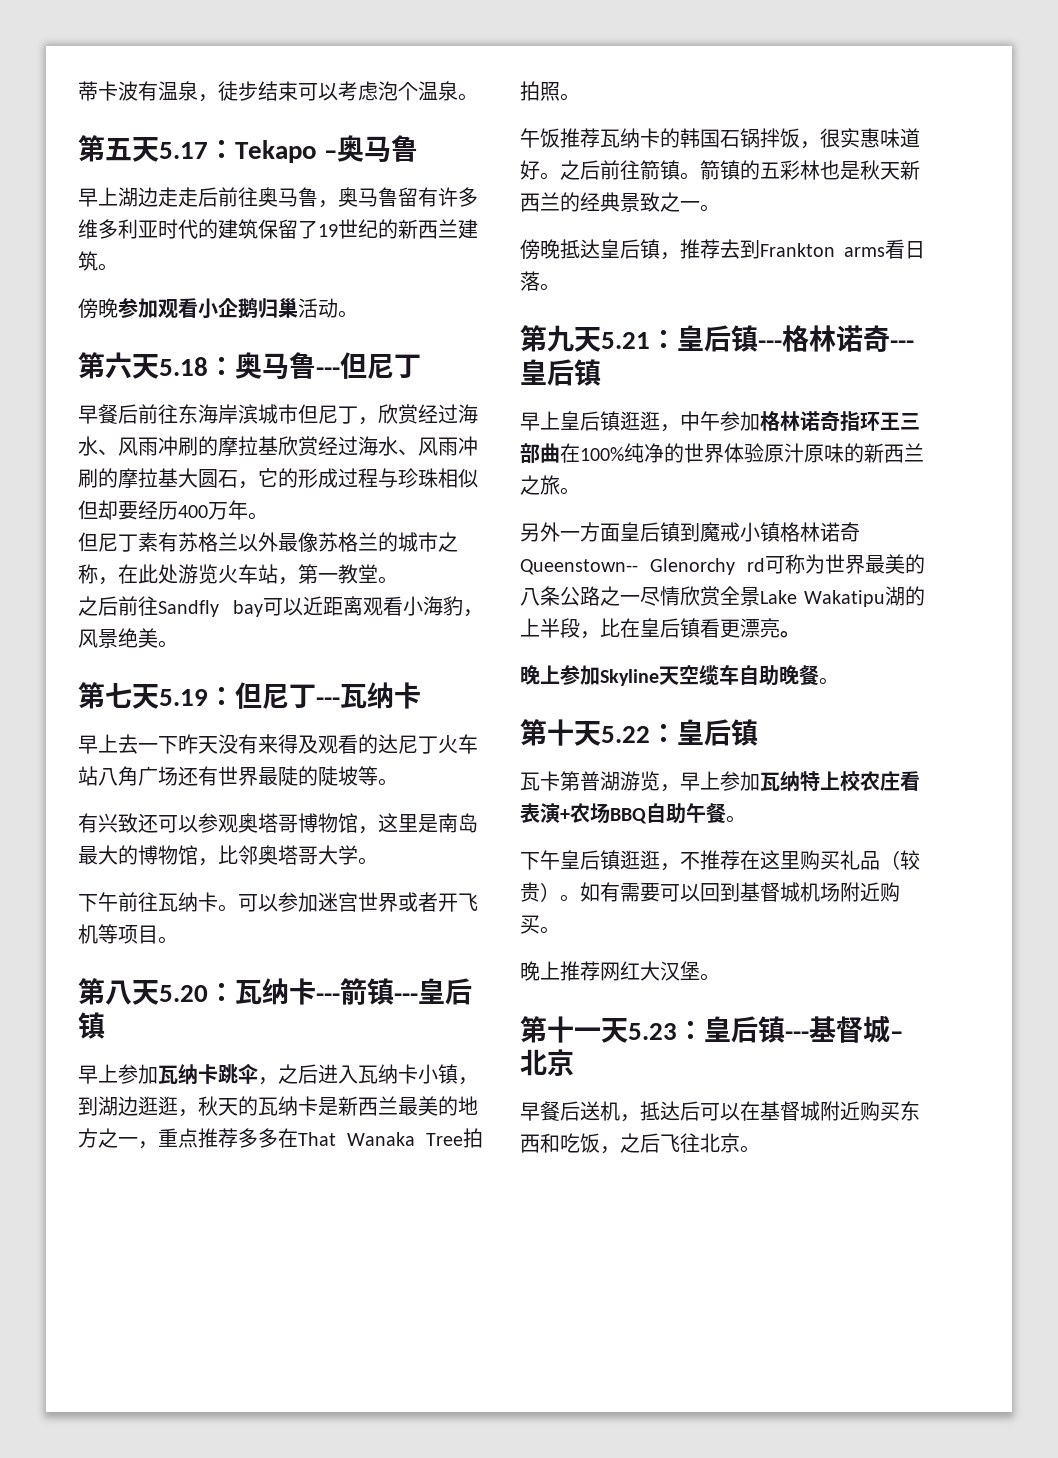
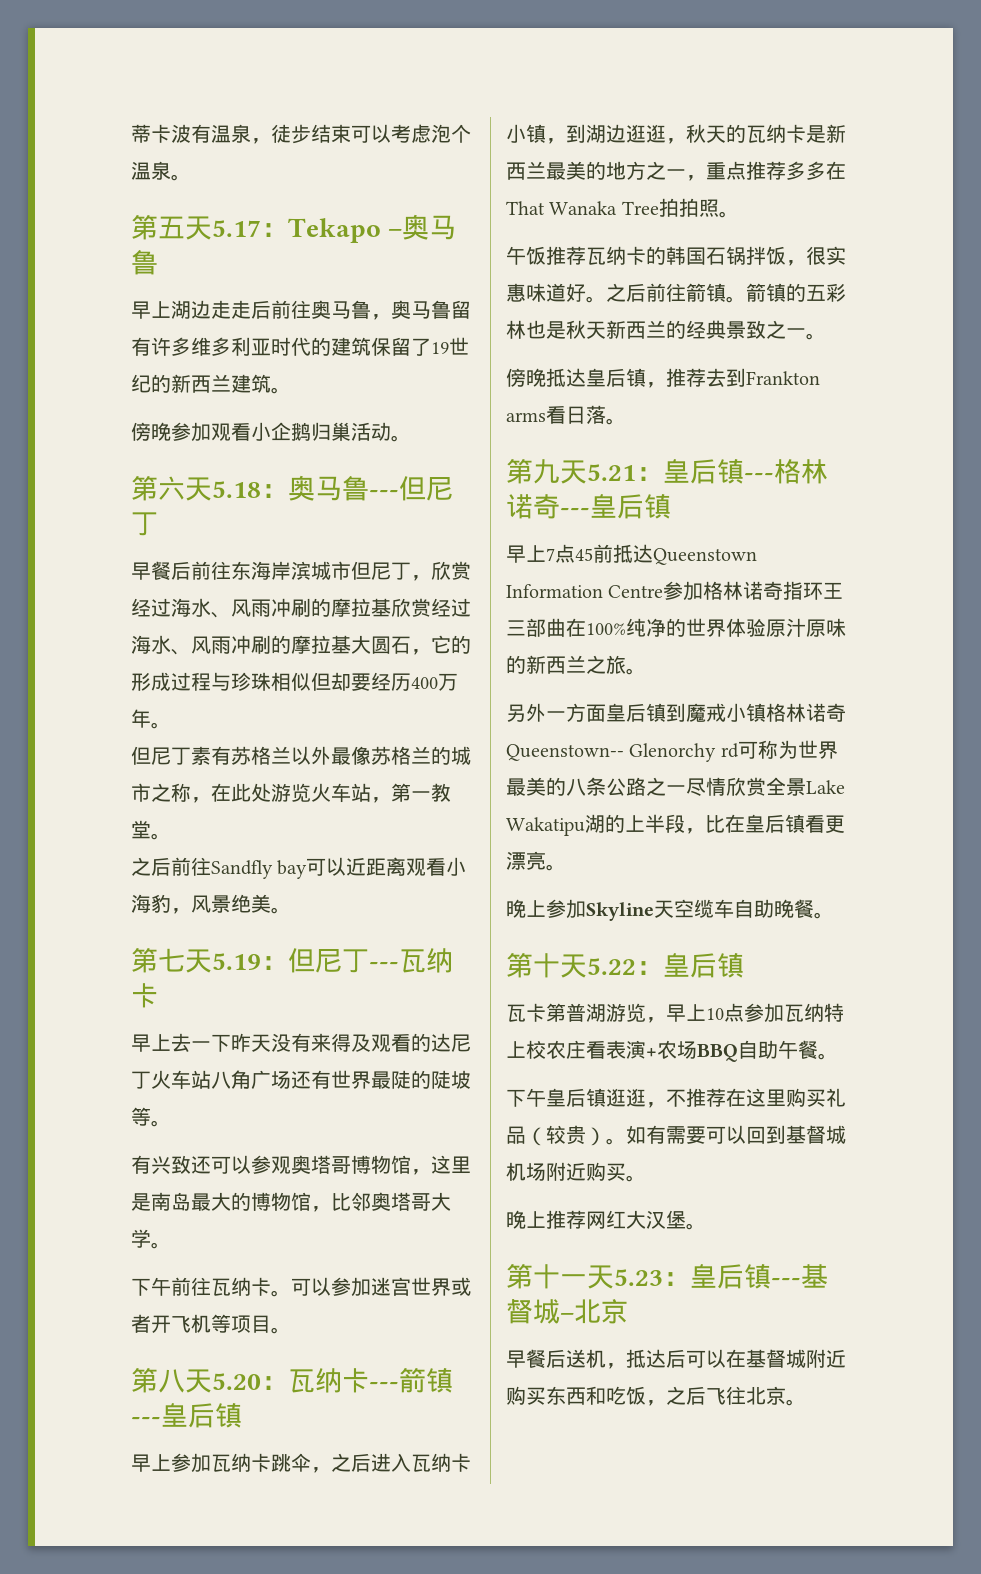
[560,411,720,432] 皇后镇逛逛，中午 -> [546,544,757,565] [506,584,664,598] 7点45前抵达Queenstown Information Centre
(720, 780) none -> [706,1003,744,1022] 10点

